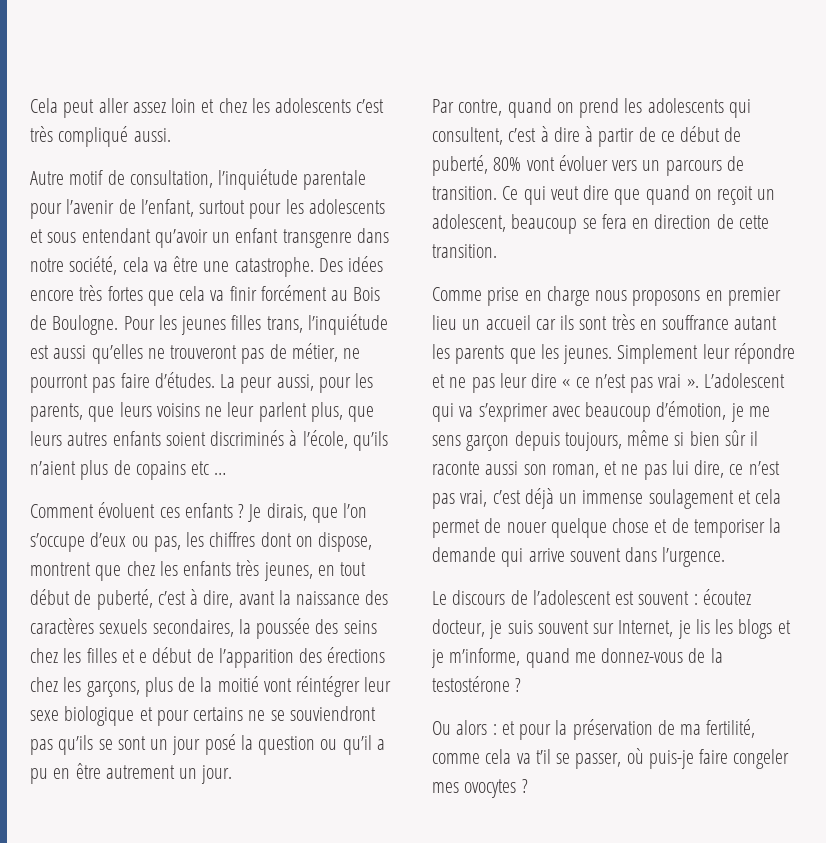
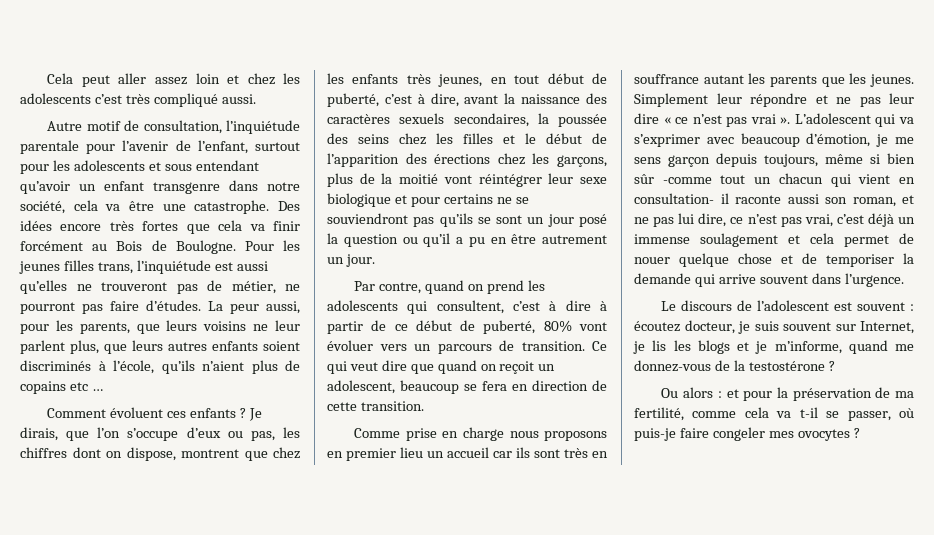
[139,652,148,663] e -> [525,133,536,144] le
(746, 438) none -> [662,173,915,187] [634,193,714,204] -comme tout un chacun qui vient en consultation-
[535,749,551,764] t’il -> [799,407,818,418] t-il

